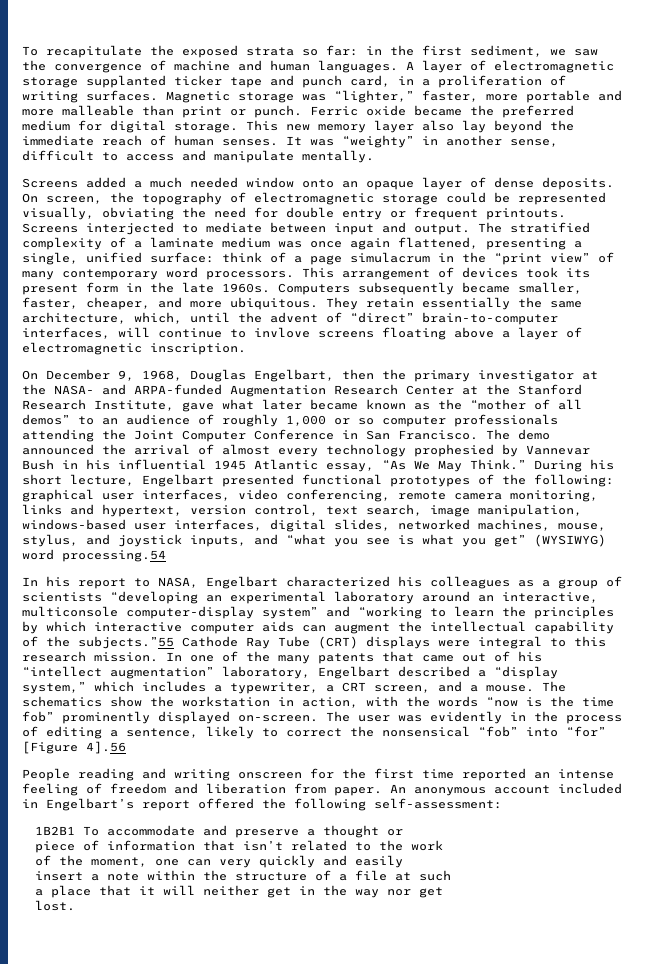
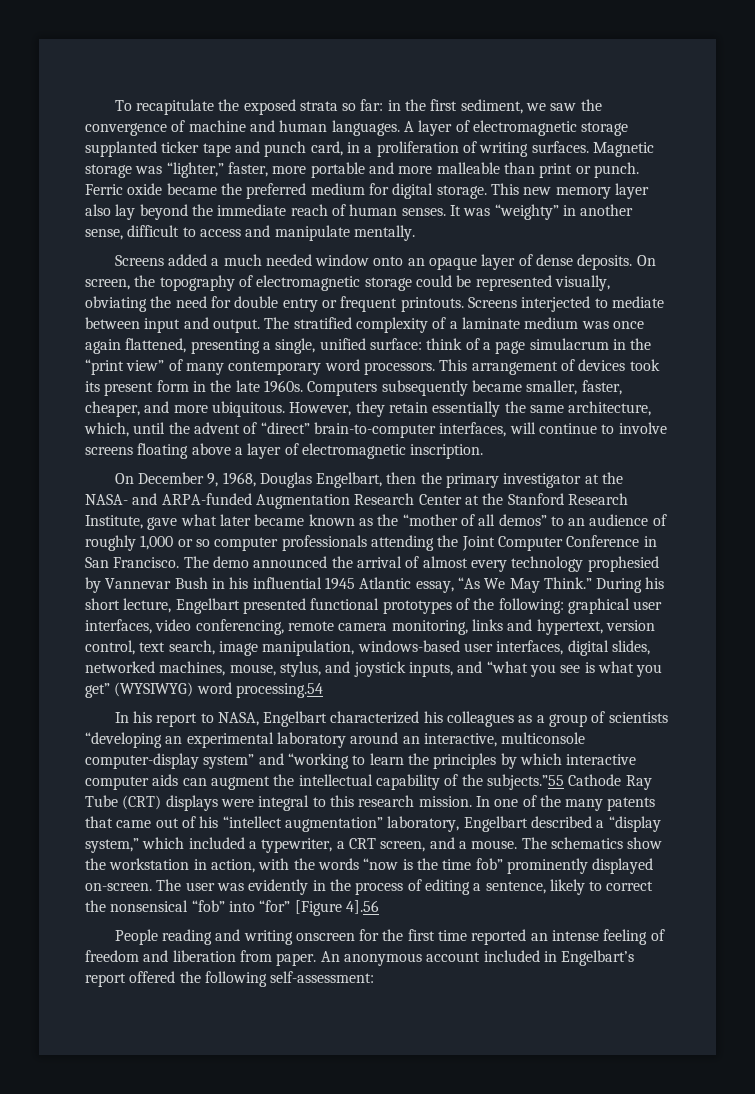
[326,297,358,310] They -> [289,401,385,417] However, they
[254,327,310,338] invlove -> [618,422,667,434] involve
[142,681,206,692] includes -> [188,837,245,849] included
[34,825,403,838] [34,840,443,853] [34,855,403,868] [34,870,451,881] [34,885,443,898] [34,900,75,911] // 1B2B1 To accommodate and preserve a thought or // piece of information that isn’t related to the work // of the moment, one can very quickly and easily // insert a note within the structure of a file at such // a place that it will neither get in the way nor get // lost. -> (375, 977) none

